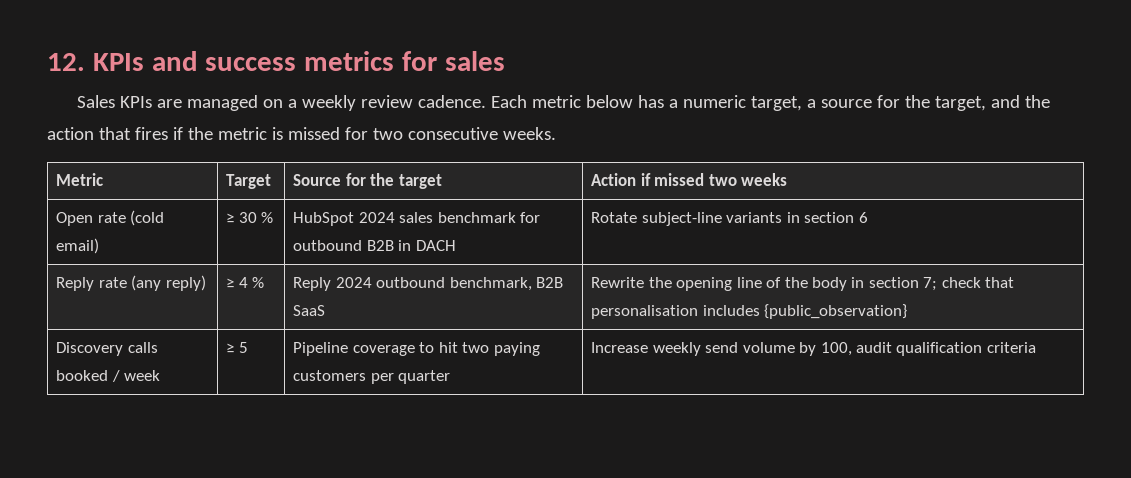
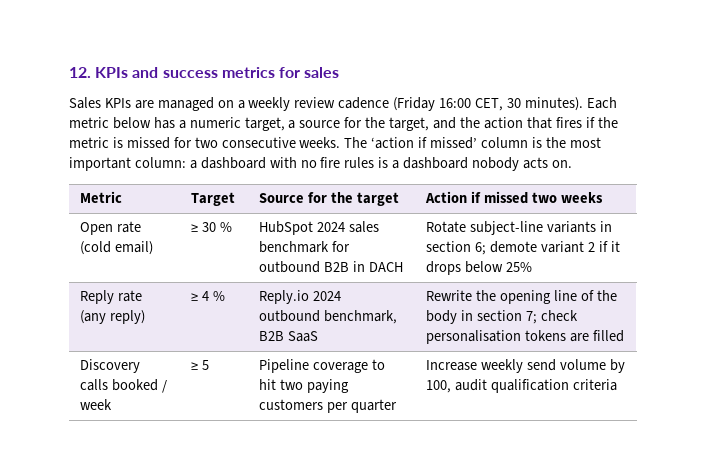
[418,95,487,108] cadence. -> [338,97,583,111] cadence (Friday 16:00 CET, 30 minutes).
(556, 133) none -> [344,137,601,149] [69,157,572,171] The ‘action if missed’ column is the most important column: a dashboard with no fire rules is a dashboard nobody acts on.
[858,212,868,223] 6 -> [475,241,620,255] [426,261,533,275] 6; demote variant 2 if it drops below 25%
[293,277,332,291] Reply -> [259,290,310,304] Reply.io
[985,277,1015,288] [591,304,908,319] that personalisation includes {public_observation} -> [426,330,625,344] personalisation tokens are filled

